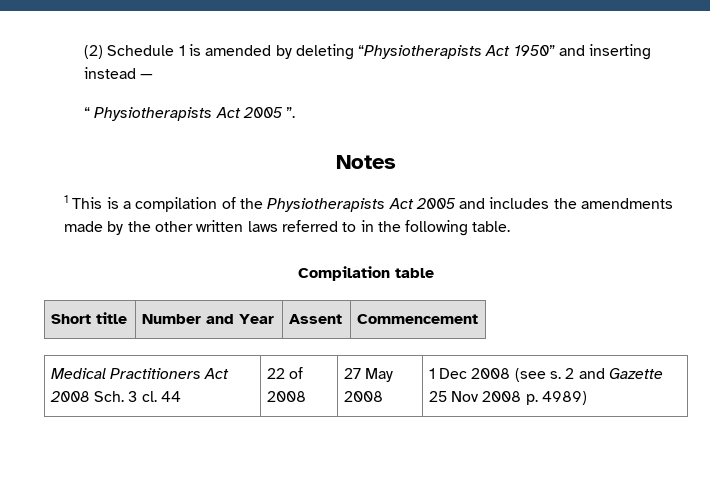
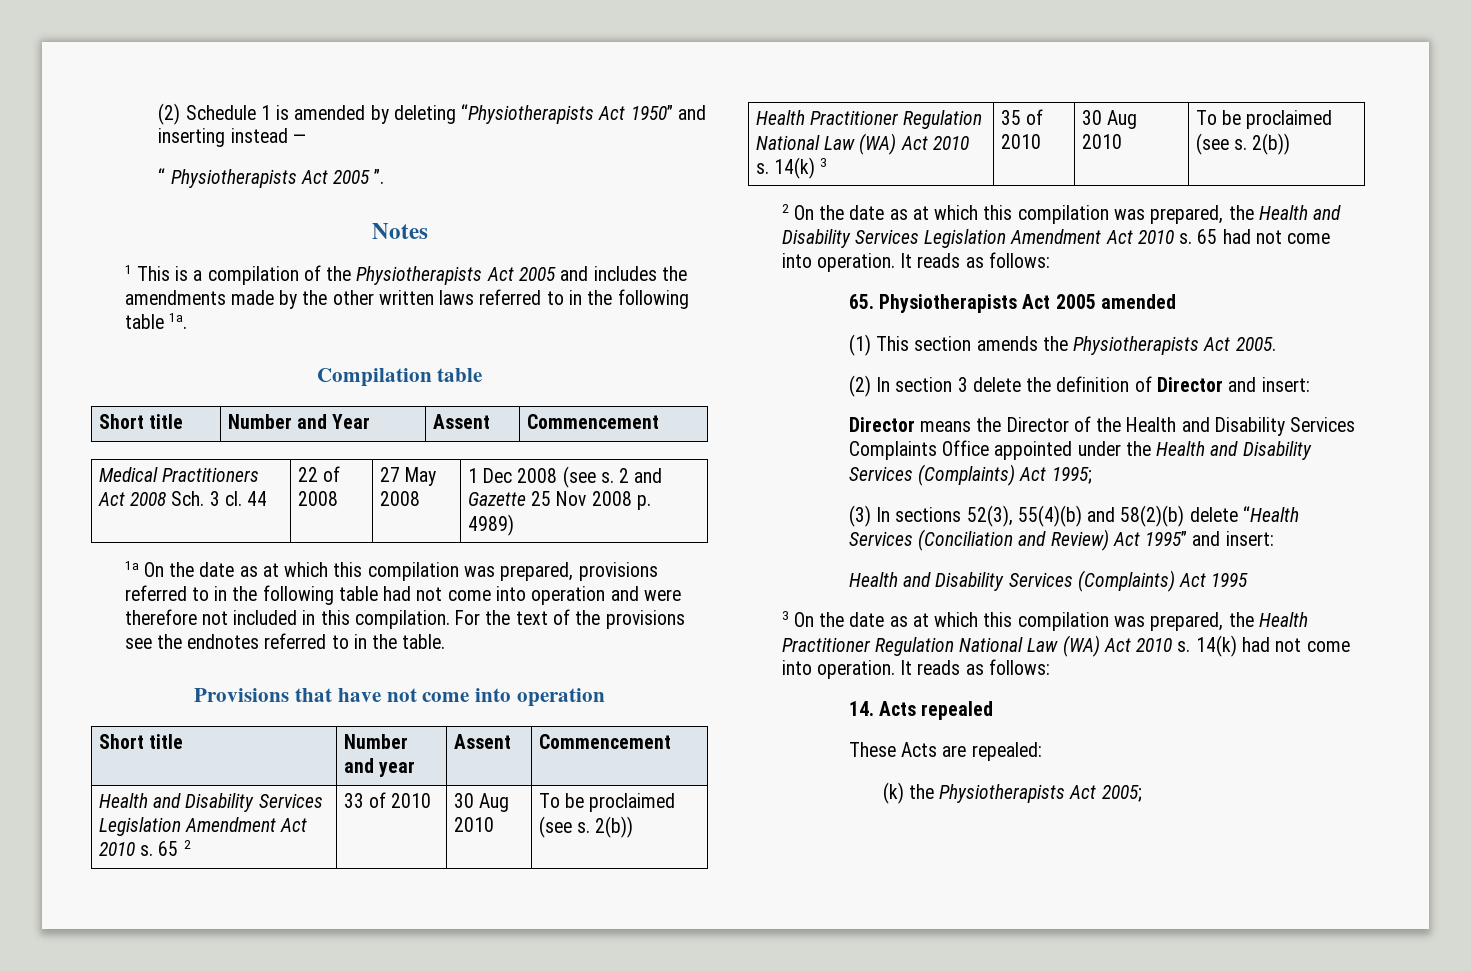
[472,221,511,232] table. -> [124,313,187,329] table 1a.
(587, 398) none -> [124,561,658,581] [124,585,681,605] [124,609,685,629] [124,633,446,649] [194,688,605,707] [98,734,184,749] [343,734,408,749] [343,758,416,777] [453,734,511,749] [538,734,671,749] [98,793,323,812] [98,817,308,836] [98,840,191,856] [343,792,432,808] [453,793,510,812] [453,817,494,832] [538,793,676,812] [538,816,634,838] [755,110,983,129] [755,133,969,155] [755,157,828,179] [1000,109,1044,125] [1000,134,1041,149] [1081,110,1138,129] [1081,134,1122,149] [1195,110,1333,129] [1195,133,1291,155] [781,204,1342,224] [781,229,1331,248] [781,252,1050,272] [848,294,1176,313] [848,334,1276,356] [848,375,1310,397] [848,416,1356,436] [848,440,1312,460] [848,464,1092,486] [848,505,1299,527] [848,529,1274,551] [848,570,1249,592] [781,611,1308,631] [781,635,1350,657] [781,659,1050,679] [848,701,994,720] [848,742,1042,761] [882,782,1142,804] // 1a On the date as at which this compilation was prepared, provisions referred to in the following table had not come into operation and were therefore not included in this compilation. For the text of the provisions see the endnotes referred to in the table. // Provisions that have not come into operation // Short title | Number and year | Assent | Commencement // Health and Disability Services Legislation Amendment Act 2010 s. 65 2 | 33 of 2010 | 30 Aug 2010 | To be proclaimed (see s. 2(b)) // Health Practitioner Regulation National Law (WA) Act 2010 s. 14(k) 3 | 35 of 2010 | 30 Aug 2010 | To be proclaimed (see s. 2(b)) // 2 On the date as at which this compilation was prepared, the Health and Disability Services Legislation Amendment Act 2010 s. 65 had not come into operation. It reads as follows: // 65. Physiotherapists Act 2005 amended // (1) This section amends the Physiotherapists Act 2005. // (2) In section 3 delete the definition of Director and insert: // Director means the Director of the Health and Disability Services Complaints Office appointed under the Health and Disability Services (Complaints) Act 1995; // (3) In sections 52(3), 55(4)(b) and 58(2)(b) delete “Health Services (Conciliation and Review) Act 1995” and insert: // Health and Disability Services (Complaints) Act 1995 // 3 On the date as at which this compilation was prepared, the Health Practitioner Regulation National Law (WA) Act 2010 s. 14(k) had not come into operation. It reads as follows: // 14. Acts repealed // These Acts are repealed: // (k) the Physiotherapists Act 2005;

